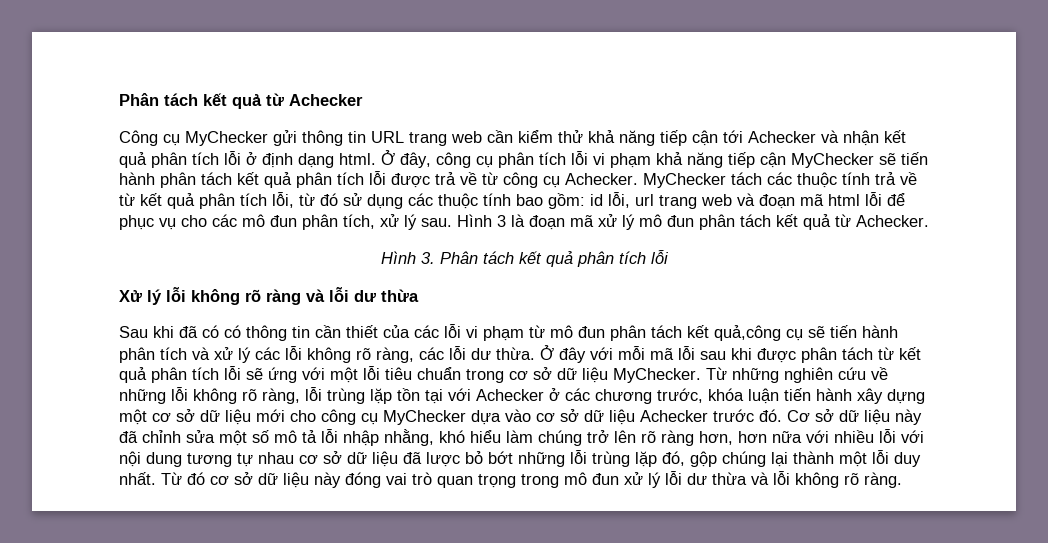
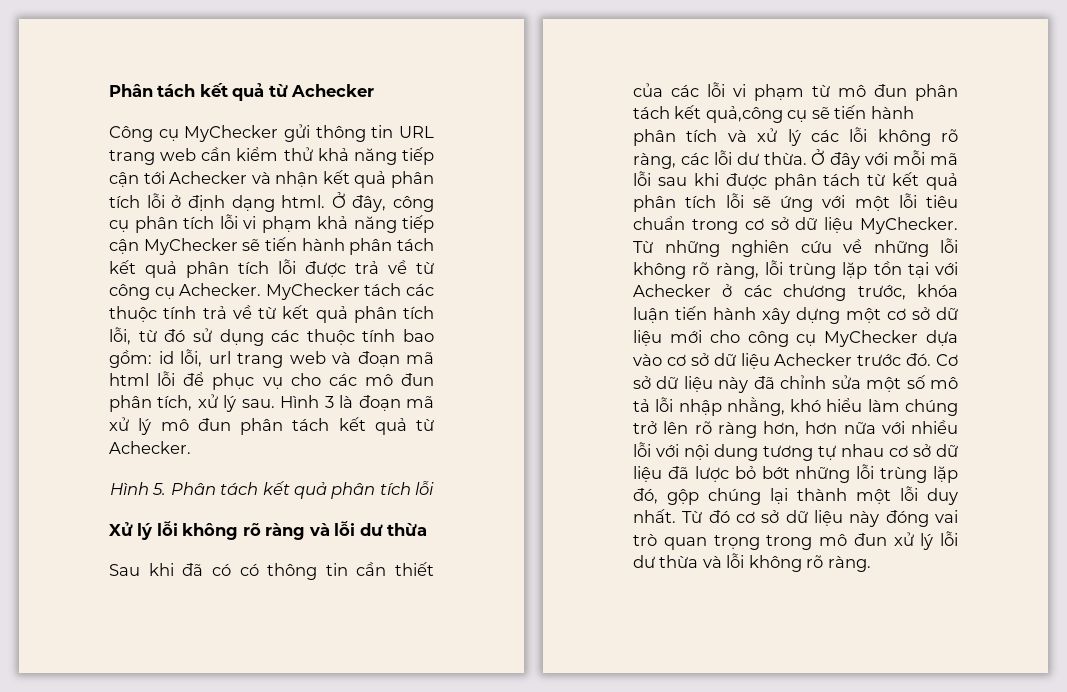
[420,252,435,264] 3. -> [152,483,167,495] 5.

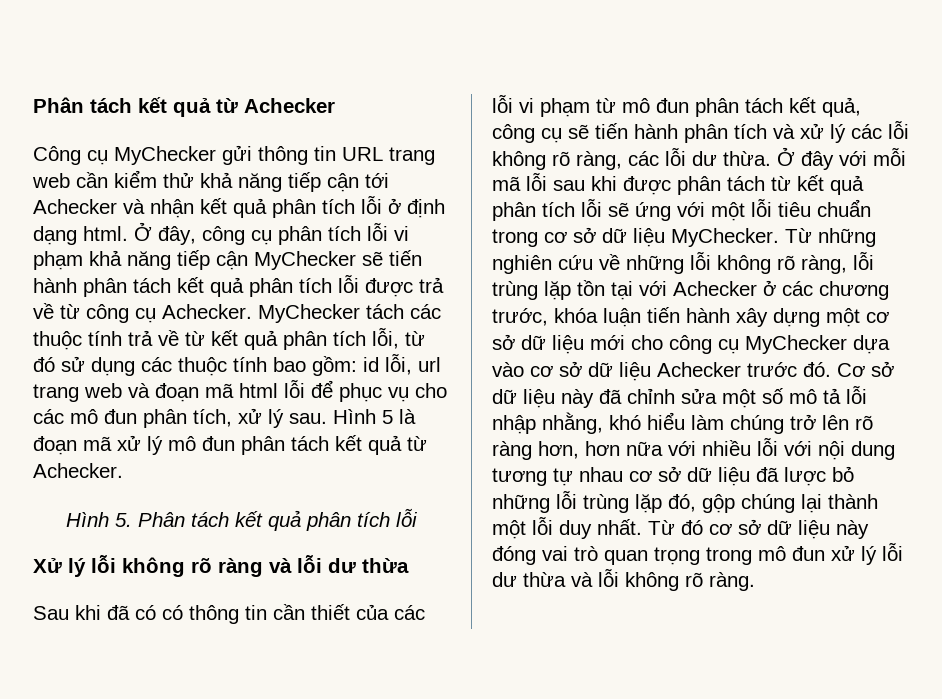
[324,396,334,408] 3 -> [382,410,393,424] 5
[705,106,783,123] quả,công -> [822,97,861,117] [492,124,535,143] quả, công
[761,466,790,479] bớt -> (854, 474) none

